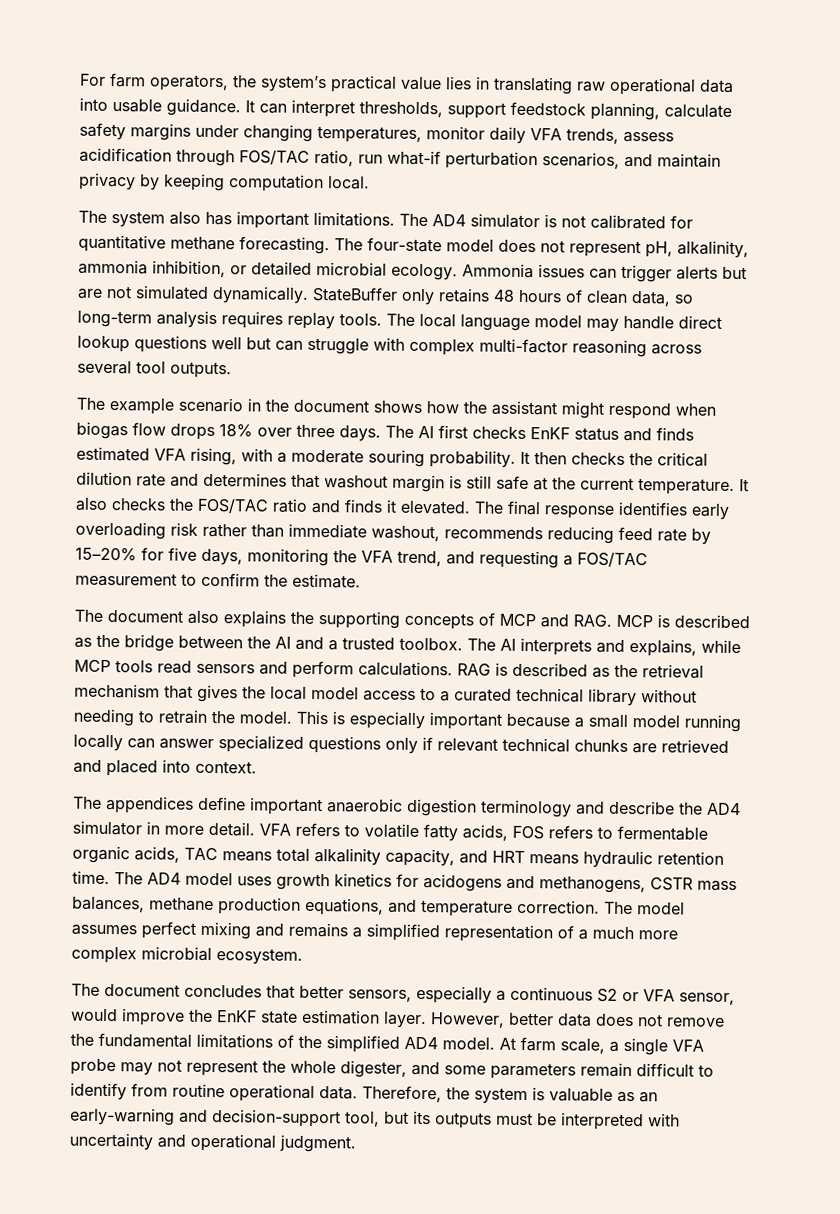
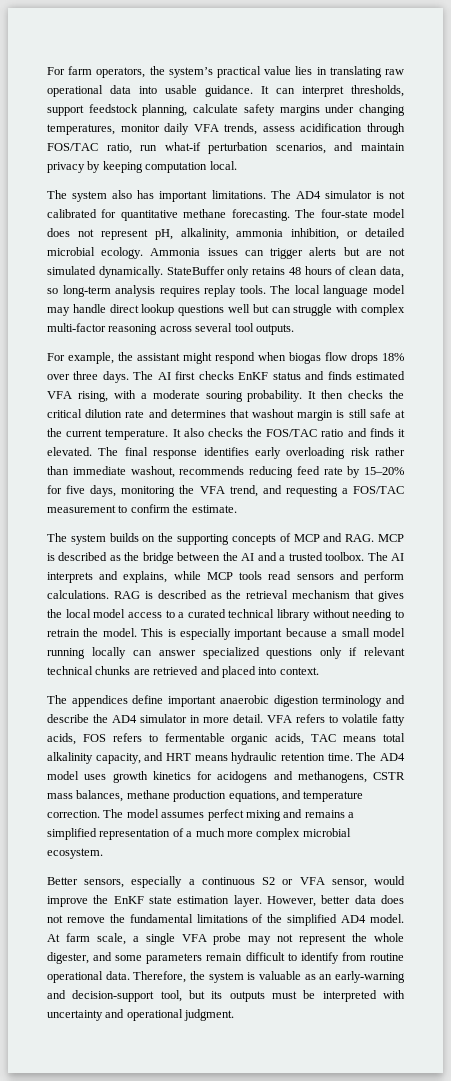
[76,397,459,415] The example scenario in the document shows how -> [47,352,114,364] For example,
[107,610,286,628] document also explains -> [70,533,156,545] system builds on
[71,983,344,999] The document concludes that better -> [47,877,78,885] Better

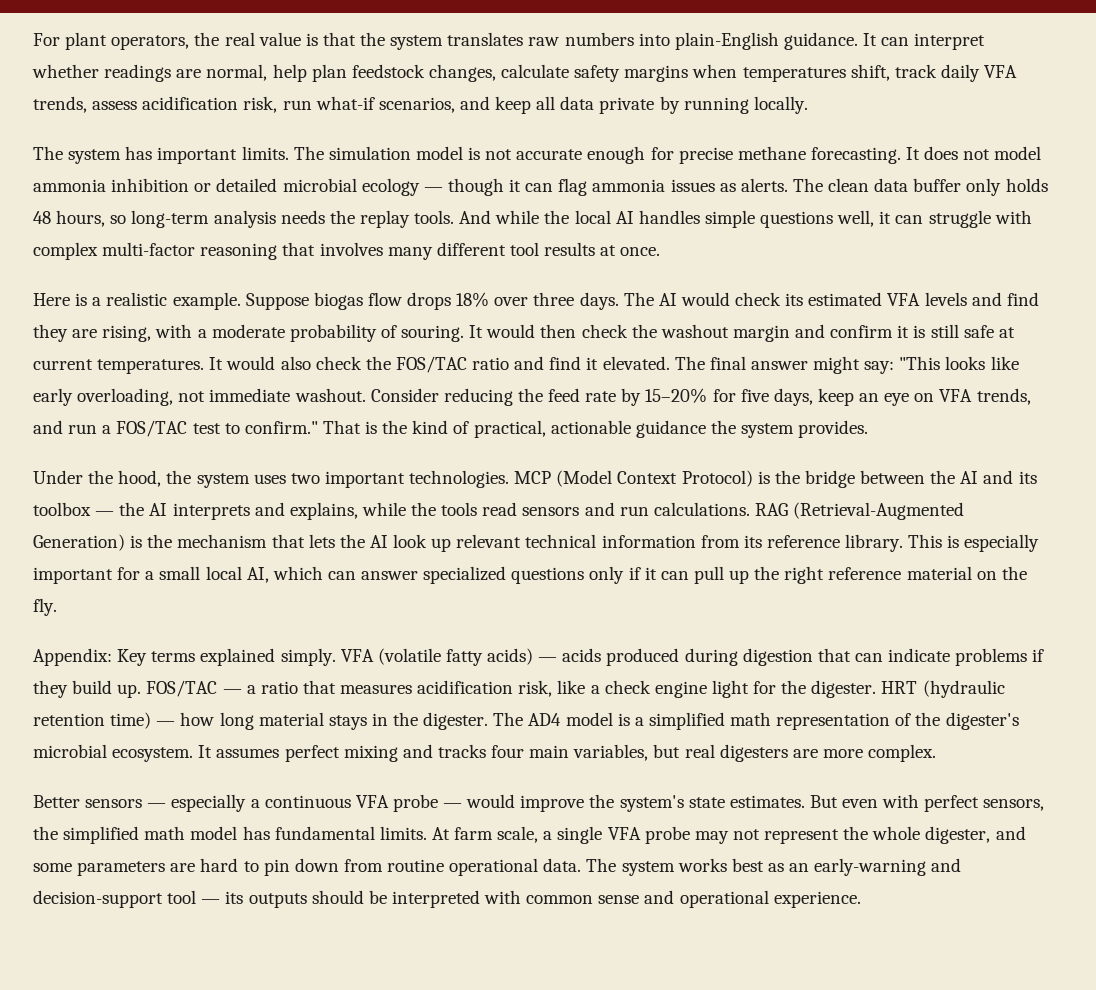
[47,66,93,75] For farm -> [33,32,108,50] For plant
[168,66,404,78] [47,85,404,97] [47,104,406,116] [47,124,160,135] system’s practical value lies in translating raw operational data into usable guidance. It can interpret thresholds, support feedstock planning, calculate safety margins under changing temperatures, monitor -> [224,32,986,50] [32,64,937,82] real value is that the system translates raw numbers into plain-English guidance. It can interpret whether readings are normal, help plan feedstock changes, calculate safety margins when temperatures shift, track
[367,123,405,135] [47,143,132,154] through FOS/TAC ratio, -> [243,96,278,113] risk,
[208,142,269,154] perturbation -> (375, 103) none
[361,143,405,151] [47,161,237,173] [47,190,133,202] maintain privacy by keeping computation local. // The system also -> [495,96,808,114] [33,146,122,164] keep all data private by running locally. // The system
[211,190,405,199] [47,209,405,221] [47,228,405,240] [47,247,406,259] [47,266,404,278] [47,285,405,297] [47,304,269,316] limitations. The AD4 simulator is not calibrated for quantitative methane forecasting. The four-state model does not represent pH, alkalinity, ammonia inhibition, or detailed microbial ecology. Ammonia issues can trigger alerts but are not simulated dynamically. StateBuffer only retains 48 hours of clean data, so long-term analysis requires replay tools. The local language model may handle direct lookup questions well but -> [241,146,1042,164] [33,178,1048,196] [33,210,892,228] limits. The simulation model is not accurate enough for precise methane forecasting. It does not model ammonia inhibition or detailed microbial ecology — though it can flag ammonia issues as alerts. The clean data buffer only holds 48 hours, so long-term analysis needs the replay tools. And while the local AI handles simple questions well, it
[159,323,294,335] [47,352,286,364] across several tool outputs. // For example, the assistant might respond when -> [282,242,661,260] [33,292,309,310] that involves many different tool results at once. // Here is a realistic example. Suppose
[175,371,405,380] [47,390,404,402] [47,409,406,421] [47,428,243,440] first checks EnKF status and finds estimated VFA rising, with a moderate souring probability. It then checks the critical dilution rate and determines that washout margin is still safe at the current temperature. It also checks -> [680,292,1039,306] [33,324,1015,342] [33,356,362,374] would check its estimated VFA levels and find they are rising, with a moderate probability of souring. It would then check the washout margin and confirm it is still safe at current temperatures. It would also check
[369,428,394,437] finds -> [549,356,582,370] find
[153,447,405,459] [47,466,293,478] response identifies early overloading risk rather than immediate washout, recommends reducing -> [750,356,1019,374] [33,388,543,406] answer might say: "This looks like early overloading, not immediate washout. Consider reducing the
[121,485,404,497] [47,504,237,513] [47,533,404,545] [47,552,121,561] monitoring the VFA trend, and requesting a FOS/TAC measurement to confirm the estimate. // The system builds on the supporting concepts of MCP and RAG. MCP is described as -> [817,388,1031,406] [33,420,869,438] [33,470,770,488] keep an eye on VFA trends, and run a FOS/TAC test to confirm." That is the kind of practical, actionable guidance the system provides. // Under the hood, the system uses two important technologies. MCP (Model Context Protocol) is
[279,552,388,561] a trusted toolbox. The -> [1018,471,1037,484] [33,502,145,516] its toolbox — the
[206,572,233,580] MCP -> [411,502,437,516] the
[364,571,405,583] perform -> [619,506,649,516] run
[144,590,404,602] [47,609,404,621] [47,628,137,637] is described as the retrieval mechanism that gives the local model access to a curated technical library without needing to retrain the model. -> [793,502,965,520] [33,534,904,552] (Retrieval-Augmented Generation) is the mechanism that lets the AI look up relevant technical information from its reference library.
[285,628,327,637] because -> [117,567,141,580] for
[373,628,405,637] [47,647,126,659] model running locally -> [205,566,323,583] local AI, which
[364,647,405,656] [47,666,319,678] [47,695,405,707] [47,714,405,726] [47,733,406,745] [47,752,406,764] [47,771,405,783] [47,790,364,802] [47,809,354,821] [47,828,351,840] [47,848,103,859] relevant technical chunks are retrieved and placed into context. // The appendices define important anaerobic digestion terminology and describe the AD4 simulator in more detail. VFA refers to volatile fatty acids, FOS refers to fermentable organic acids, TAC means total alkalinity capacity, and HRT means hydraulic retention time. The AD4 model uses growth kinetics for acidogens and methanogens, CSTR mass balances, methane production equations, and temperature correction. The model assumes perfect mixing and remains a simplified representation of a much more complex microbial ecosystem. -> [644,566,1027,584] [33,598,57,616] [33,648,1045,666] [33,680,1005,698] [33,712,1019,730] [33,744,937,762] it can pull up the right reference material on the fly. // Appendix: Key terms explained simply. VFA (volatile fatty acids) — acids produced during digestion that can indicate problems if they build up. FOS/TAC — a ratio that measures acidification risk, like a check engine light for the digester. HRT (hydraulic retention time) — how long material stays in the digester. The AD4 model is a simplified math representation of the digester's microbial ecosystem. It assumes perfect mixing and tracks four main variables, but real digesters are more complex.
[84,879,125,888] sensors, -> [85,799,167,808] sensors —
[262,876,406,888] [47,895,404,907] [47,914,404,926] S2 or VFA sensor, would improve the EnKF state estimation layer. However, better data does not remove the fundamental limitations of the simplified AD4 model. -> [355,794,1045,812] [33,826,427,844] VFA probe — would improve the system's state estimates. But even with perfect sensors, the simplified math model has fundamental limits.
[206,952,404,964] [47,971,301,983] remain difficult to identify from routine operational data. Therefore, the system is valuable -> [170,858,764,876] are hard to pin down from routine operational data. The system works best
[160,990,206,1002] tool, but -> [167,890,221,904] tool —
[272,991,298,999] must -> [311,890,364,904] should
[47,1010,103,1021] uncertainty -> [526,895,640,904] common sense
[184,1009,235,1021] judgment. -> [773,891,861,908] experience.

